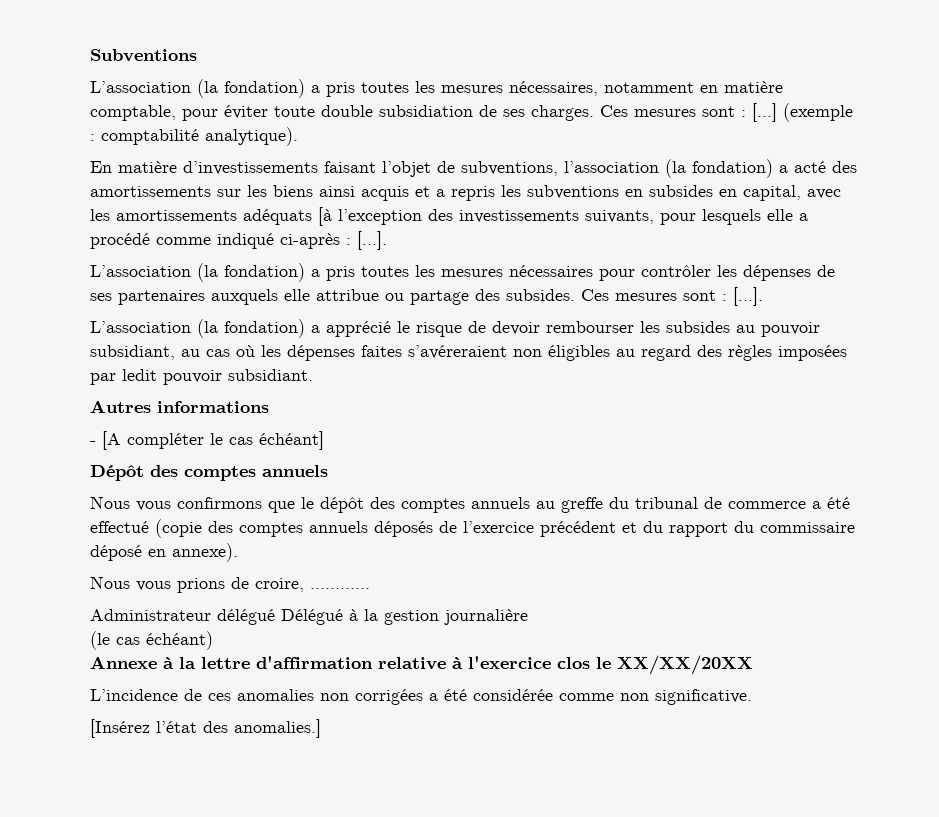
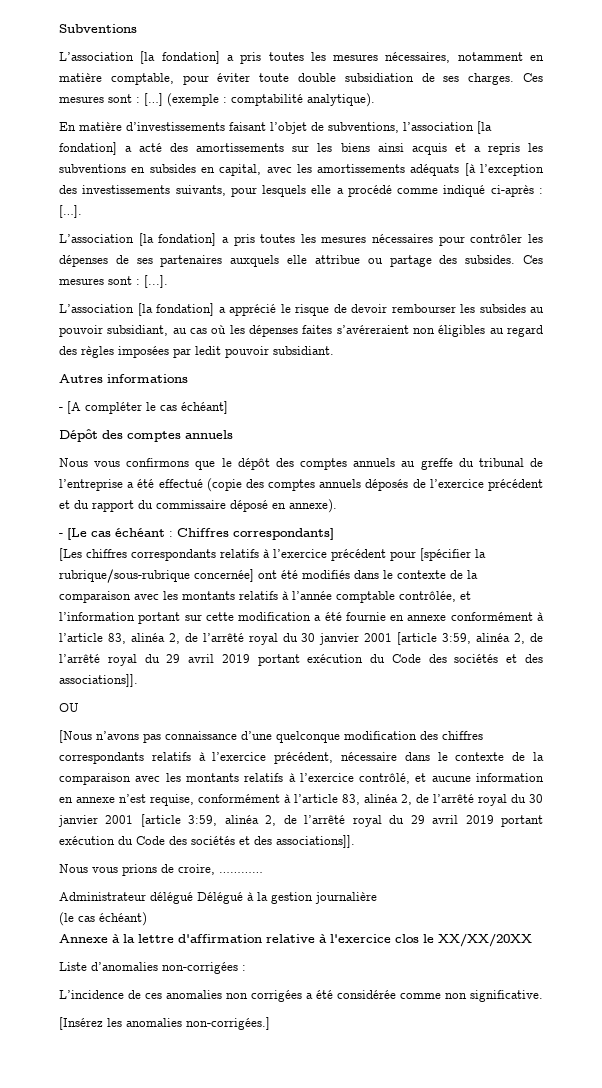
[197,79,305,98] (la fondation) -> [140,51,220,64] [la fondation]
[665,159,773,178] (la fondation) -> [477,121,492,134] [59,142,117,155] [la fondation]
[197,263,305,282] (la fondation) -> [138,233,217,246] [la fondation]
[197,319,305,338] (la fondation) -> [137,303,214,316] [la fondation]
[728,501,806,509] commerce -> [59,479,123,491] l’entreprise
(238, 552) none -> [59,528,334,540] [59,548,486,561] [59,569,478,583] [59,591,471,603] [59,612,544,624] [59,632,543,645] [59,654,543,666] [59,674,138,687] [59,703,79,712] [59,730,483,743] [59,752,545,764] [59,773,544,785] [59,794,543,806] [58,814,543,827] [59,835,355,848] // - [Le cas échéant : Chiffres correspondants] // [Les chiffres correspondants relatifs à l’exercice précédent pour [spécifier la rubrique/sous-rubrique concernée] ont été modifiés dans le contexte de la comparaison avec les montants relatifs à l’année comptable contrôlée, et l’information portant sur cette modification a été fournie en annexe conformément à l’article 83, alinéa 2, de l’arrêté royal du 30 janvier 2001 [article 3:59, alinéa 2, de l’arrêté royal du 29 avril 2019 portant exécution du Code des sociétés et des associations]]. // OU // [Nous n’avons pas connaissance d’une quelconque modification des chiffres correspondants relatifs à l’exercice précédent, nécessaire dans le contexte de la comparaison avec les montants relatifs à l’exercice contrôlé, et aucune information en annexe n’est requise, conformément à l’article 83, alinéa 2, de l’arrêté royal du 30 janvier 2001 [article 3:59, alinéa 2, de l’arrêté royal du 29 avril 2019 portant exécution du Code des sociétés et des associations]].
(753, 665) none -> [59,962,246,974] // Liste d’anomalies non-corrigées :
[156,719,321,738] l’état des anomalies.] -> [107,1017,270,1030] les anomalies non-corrigées.]

